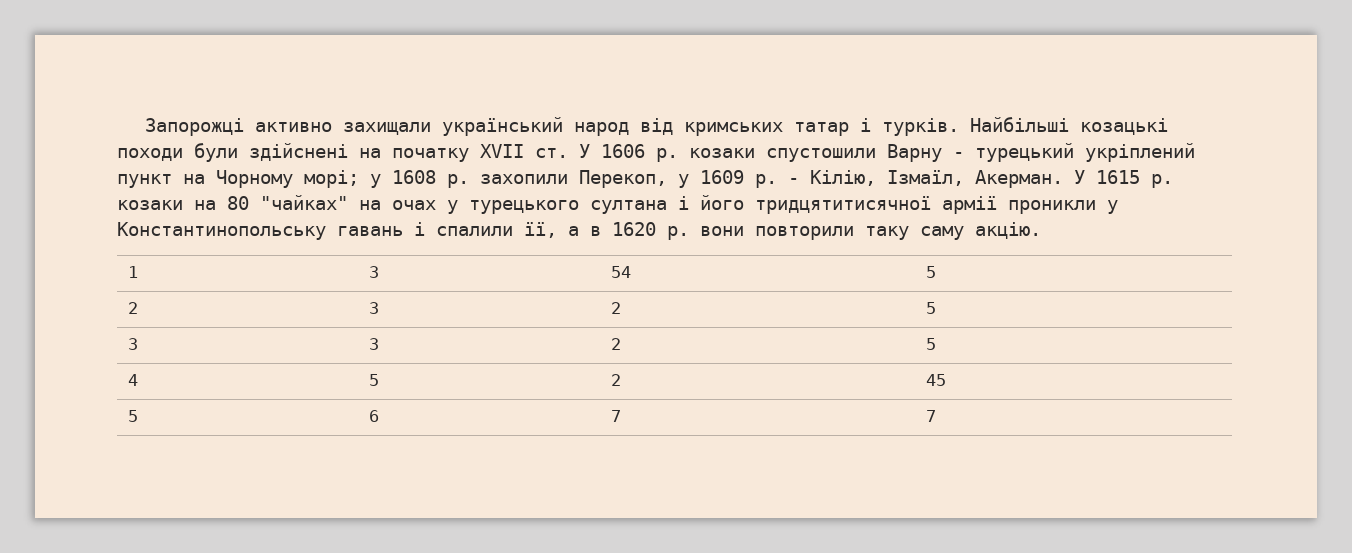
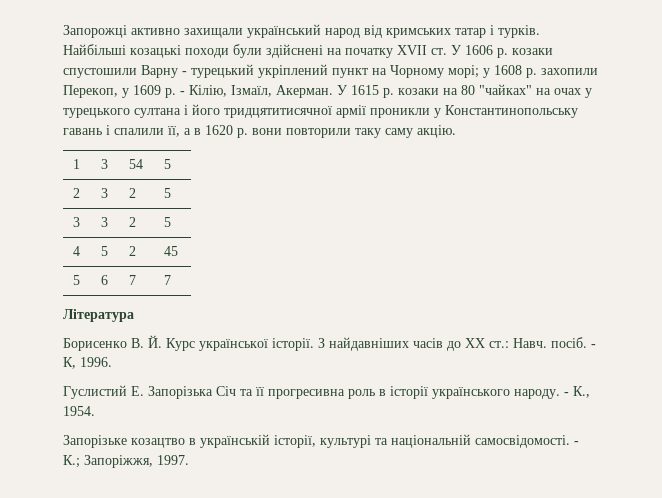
(937, 416) none -> [63,309,134,322] [63,335,596,351] [63,357,112,369] [63,385,590,399] [63,406,95,416] [63,434,579,448] [63,455,189,468] // Література // Борисенко В. Й. Курс української історії. З найдавніших часів до XX ст.: Навч. посіб. - К, 1996. // Гуслистий Е. Запорізька Січ та її прогресивна роль в історії українського народу. - К., 1954. // Запорізьке козацтво в українській історії, культурі та національній самосвідомості. - К.; Запоріжжя, 1997.

